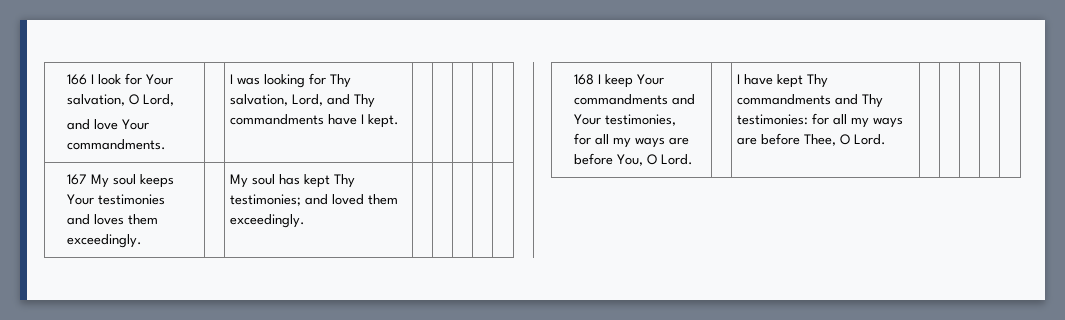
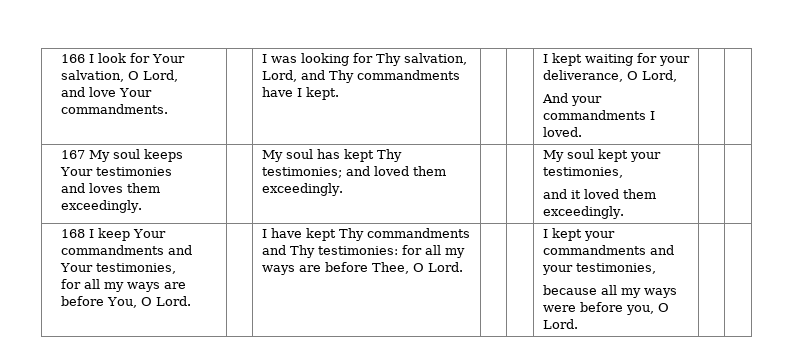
(400, 121) none -> [542,53,690,66] [542,70,677,82] [541,93,602,106] [542,110,655,120] [542,127,582,137] I kept waiting for your deliverance, O Lord, // And your commandments I loved.
(306, 221) none -> [542,149,661,162] [542,167,623,178] [542,189,656,199] [542,206,624,219] My soul kept your testimonies, // and it loved them exceedingly.
(887, 139) none -> [542,228,615,241] [542,245,674,255] [541,263,656,275] [542,285,677,298] [542,302,669,315] [542,319,578,329] I kept your commandments and your testimonies, // because all my ways were before you, O Lord.

